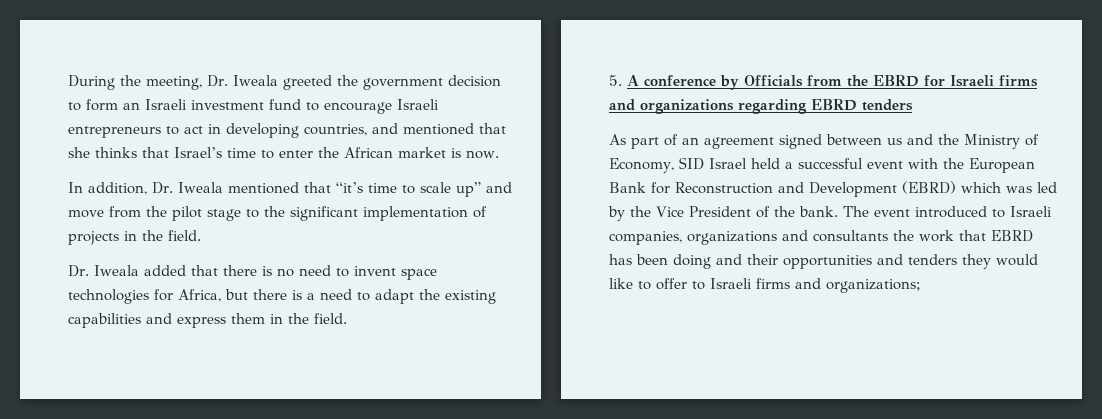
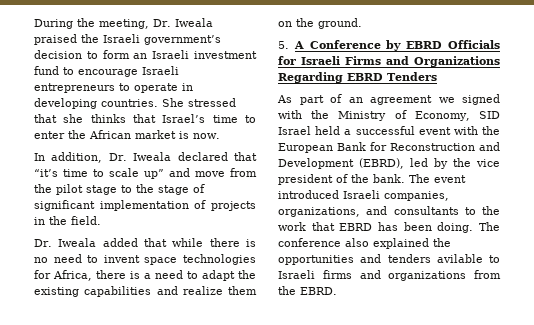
[282,75,443,90] greeted the government -> [34,34,221,45] praised the Israeli government’s
[184,126,203,134] act -> [134,83,178,93] operate
[304,123,474,136] countries, and mentioned -> [101,98,236,107] countries. She stressed
[227,182,299,194] mentioned -> [177,152,228,161] declared
(285, 211) none -> [158,184,205,195] stage of
(218, 270) none -> [172,238,204,247] while
[225,289,248,300] but -> (92, 275) none
[177,313,347,328] [609,75,1038,90] [609,99,913,114] express them in the field. // 5. A conference by Officials from the EBRD for Israeli firms and organizations regarding EBRD tenders -> [182,286,257,295] [278,18,362,29] [278,40,500,51] [278,56,500,67] [278,72,437,83] realize them on the ground. // 5. A Conference by EBRD Officials for Israeli Firms and Organizations Regarding EBRD Tenders
[779,134,933,149] signed between us and -> [438,94,500,105] [278,110,302,119] we signed with
[902,181,1032,194] (EBRD) which was -> [359,158,404,169] (EBRD),
[656,206,751,217] Vice President -> [476,159,500,167] [278,174,333,185] vice president
[992,209,1005,218] to -> (339, 194) none
[687,231,777,245] organizations -> [278,207,360,217] organizations,
(888, 236) none -> [464,207,476,215] to
[673,254,1038,269] [609,278,921,293] doing and their opportunities and tenders they would like to offer to Israeli firms and organizations; -> [437,222,500,233] [278,238,451,249] [278,254,500,265] [278,270,501,281] [278,286,337,295] doing. The conference also explained the opportunities and tenders avilable to Israeli firms and organizations from the EBRD.

